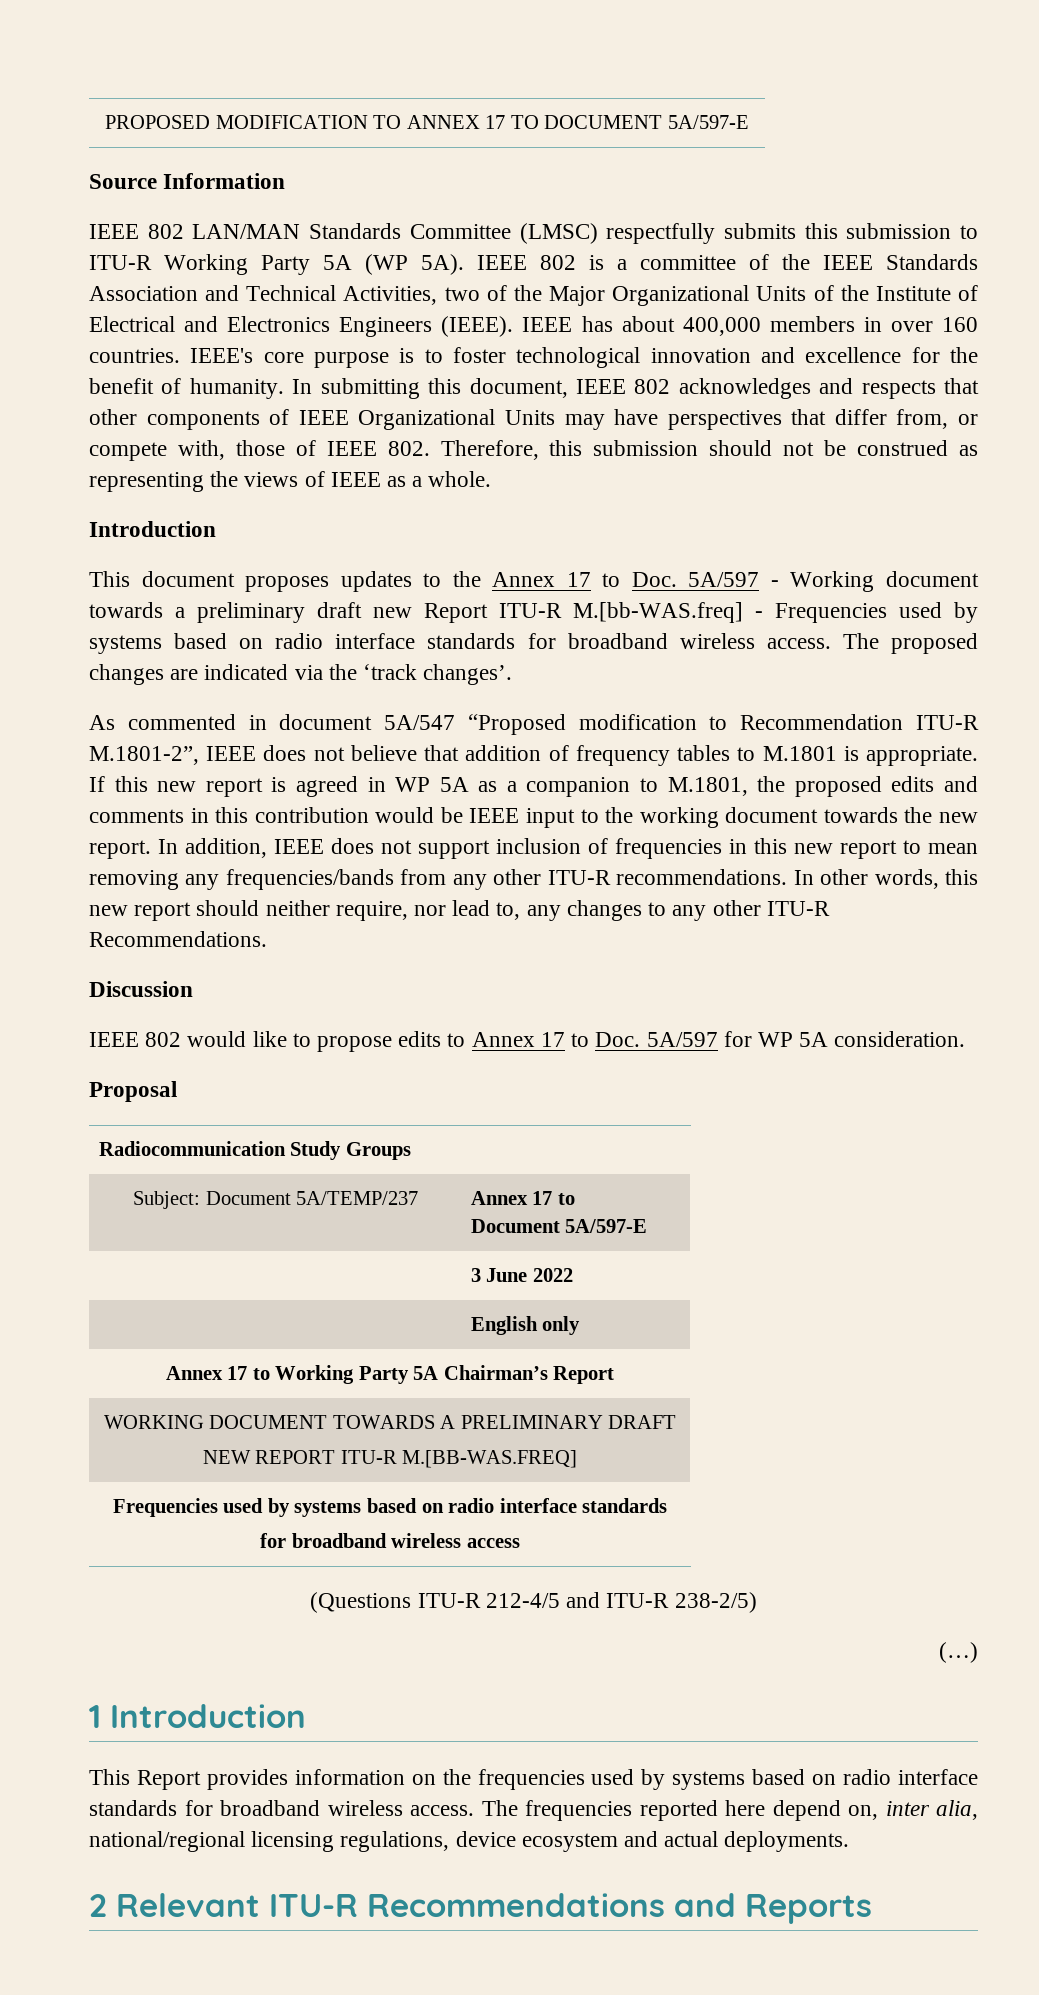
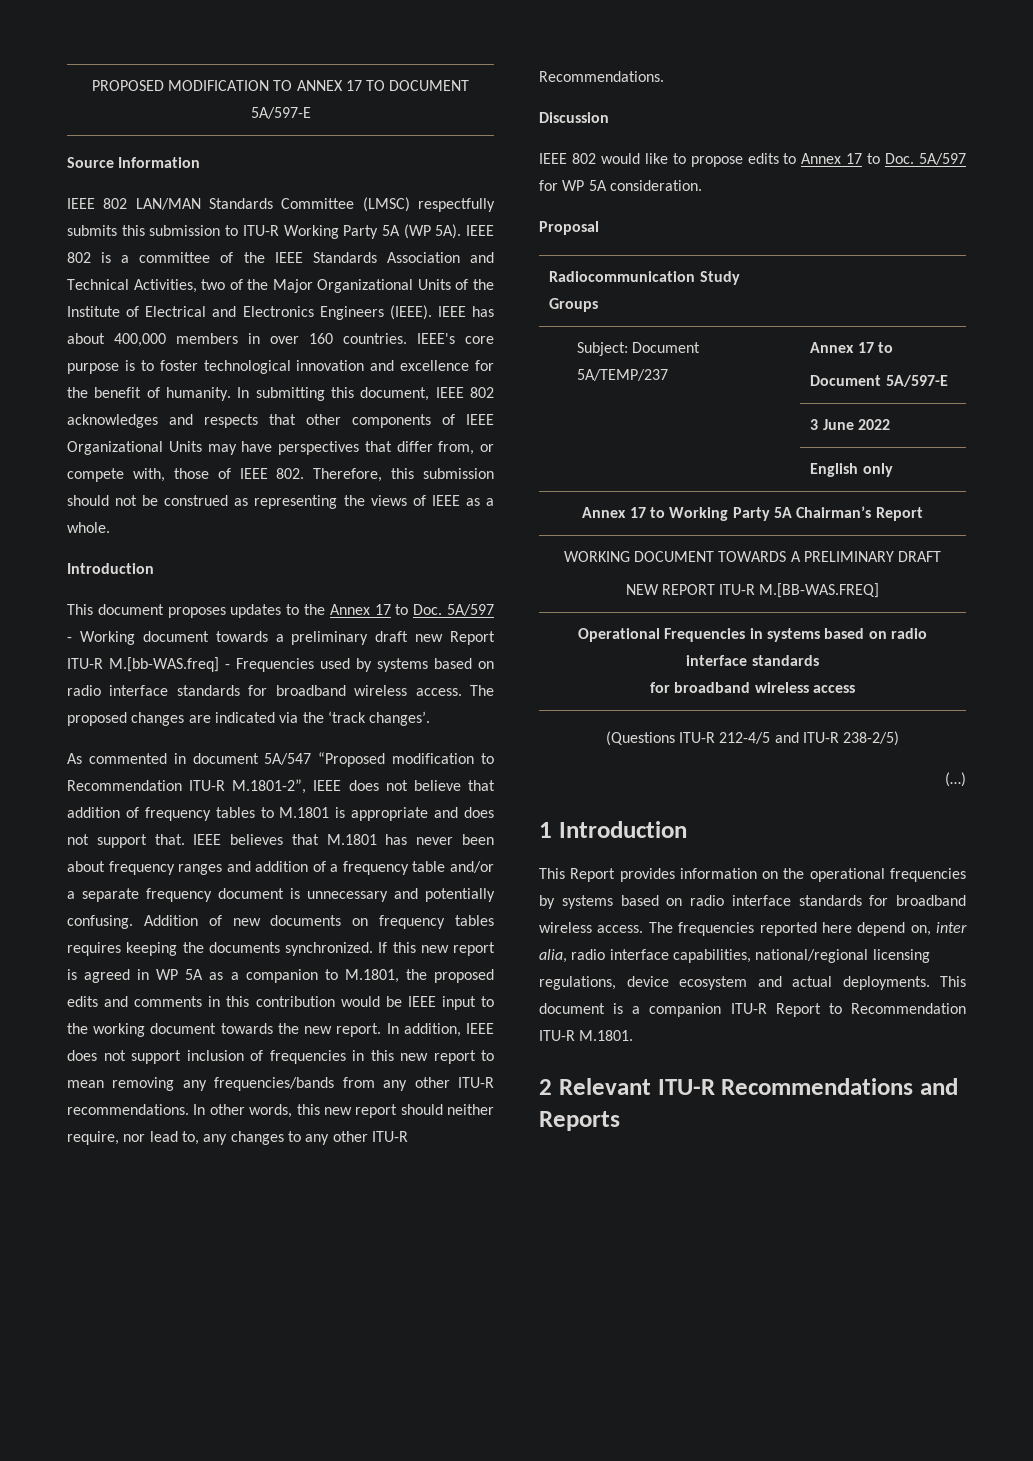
[866,746,979,766] appropriate. -> [351,807,495,821] [67,834,494,848] [67,861,494,875] [67,888,495,902] [67,915,494,929] [67,942,373,956] appropriate and does not support that. IEEE believes that M.1801 has never been about frequency ranges and addition of a frequency table and/or a separate frequency document is unnecessary and potentially confusing. Addition of new documents on frequency tables requires keeping the documents synchronized.
[112,1498,290,1517] Frequencies used by -> [578,628,763,642] Operational Frequencies in
[477,1769,635,1790] frequencies used -> [809,868,966,882] operational frequencies
(978, 1810) none -> [571,949,751,963] radio interface capabilities,
(850, 1841) none -> [940,976,966,987] [539,1003,966,1017] [539,1030,634,1041] This document is a companion ITU-R Report to Recommendation ITU-R M.1801.

